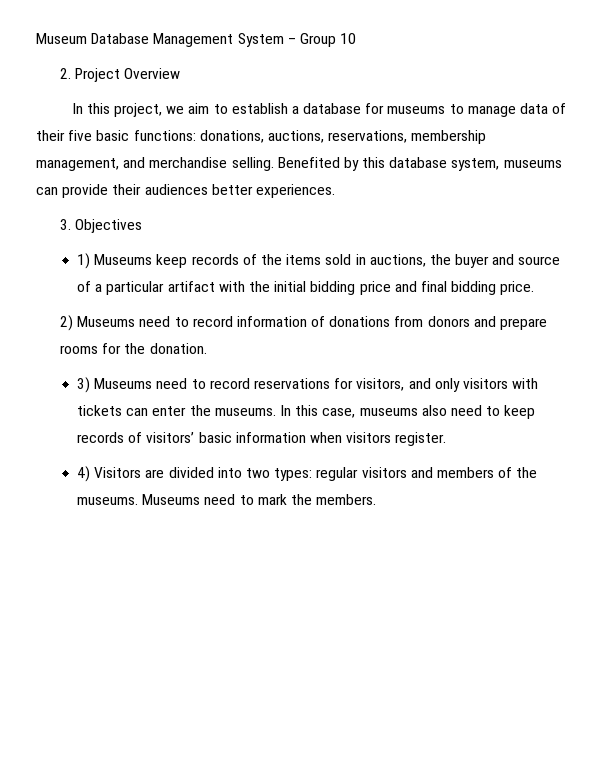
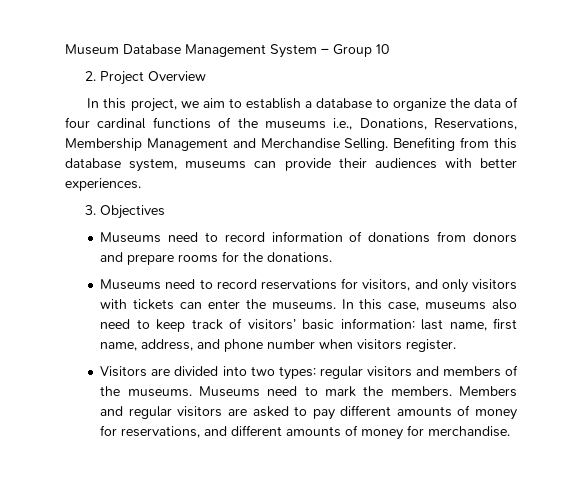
[365,103,567,117] [36,130,487,144] [36,157,359,171] for museums to manage data of their five basic functions: donations, auctions, reservations, membership management, and merchandise selling. Benefited by -> [375,97,518,111] [65,117,517,130] [65,137,490,151] to organize the data of four cardinal functions of the museums i.e., Donations, Reservations, Membership Management and Merchandise Selling. Benefiting from
(208, 189) none -> [444,158,472,168] with
[77,253,561,269] [77,281,535,295] [59,315,73,331] 1) Museums keep records of the items sold in auctions, the buyer and source of a particular artifact with the initial bidding price and final bidding price. // 2) -> (165, 212) none
[149,343,207,354] [77,377,91,393] donation. // 3) -> [267,252,333,263] donations. //
[77,432,125,443] records -> [191,319,223,330] track
[235,432,306,443] information -> [340,318,517,331] [100,339,316,352] information: last name, first name, address, and phone number
[77,466,91,482] 4) -> (457, 345) none
(377, 499) none -> [459,386,517,397] [100,405,517,420] [100,425,511,440] Members and regular visitors are asked to pay different amounts of money for reservations, and different amounts of money for merchandise.

